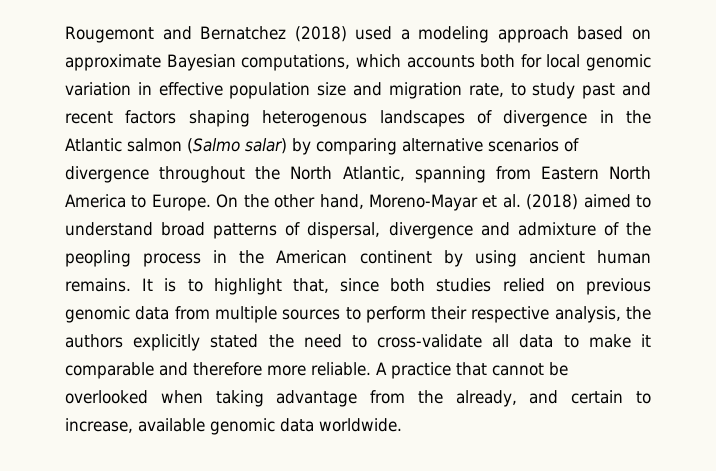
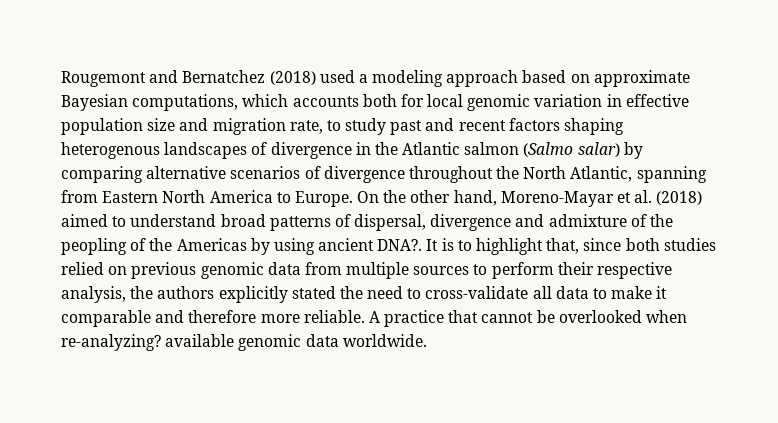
[143,250,432,267] process in the American continent -> [130,238,247,251] of the Americas
[596,250,651,264] [65,278,131,292] human remains. -> [377,239,423,251] DNA?.
[215,390,651,407] [65,418,133,433] taking advantage from the already, and certain to increase, -> [61,334,161,351] re-analyzing?

